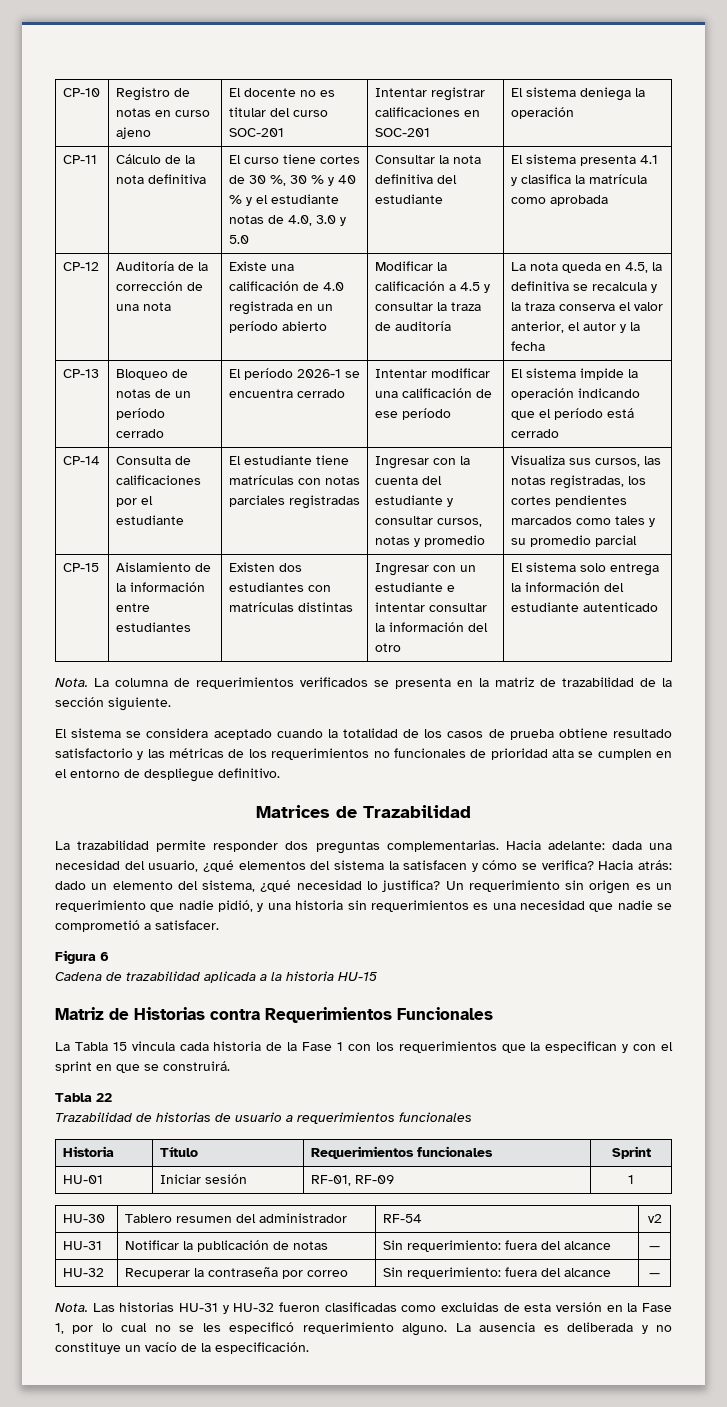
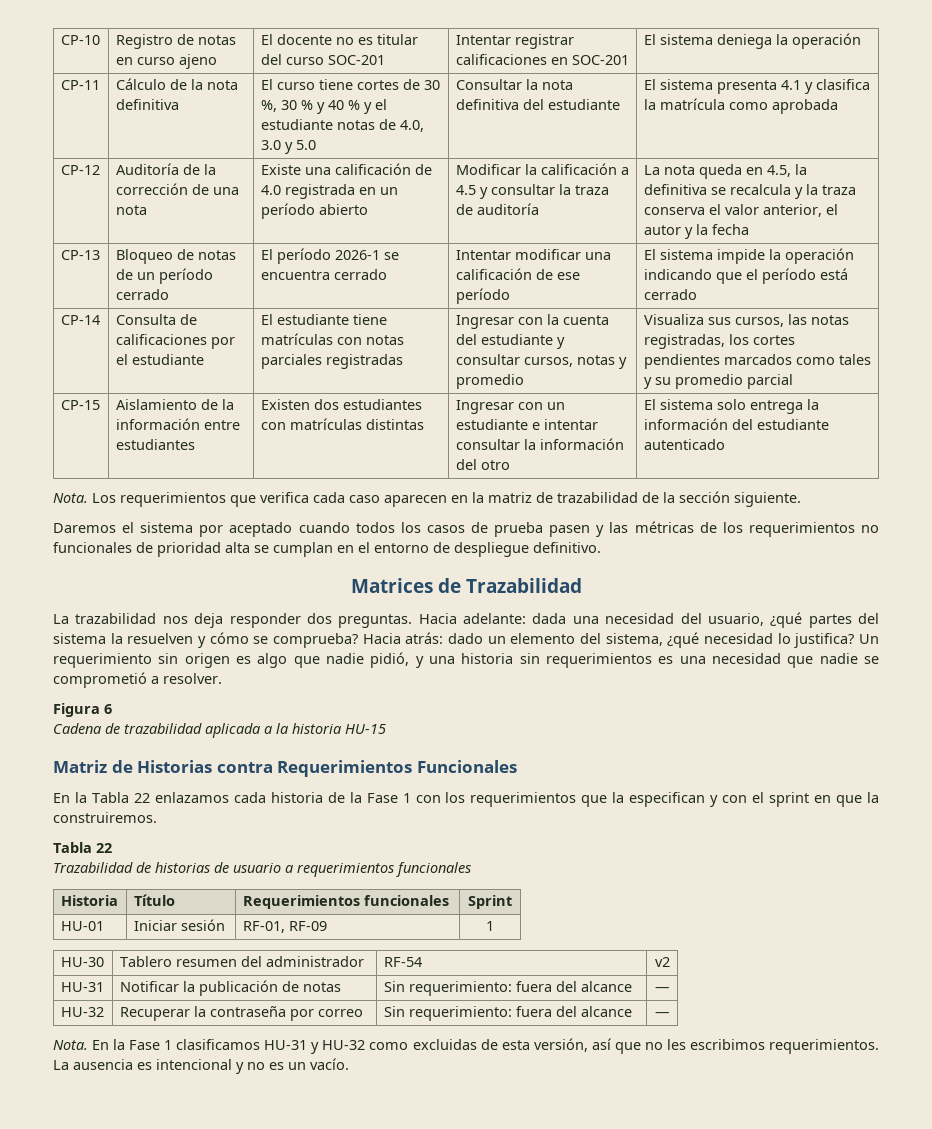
[94,677,451,689] La columna de requerimientos verificados se presenta -> [92,492,447,507] Los requerimientos que verifica cada caso aparecen
[55,728,420,740] El sistema se considera aceptado cuando la totalidad de -> [53,522,395,537] Daremos el sistema por aceptado cuando todos
[558,728,673,738] [55,748,133,758] obtiene resultado satisfactorio -> [549,525,591,537] pasen
[597,749,652,760] cumplen -> [273,542,333,557] cumplan
[156,840,499,854] permite responder dos preguntas complementarias. -> [162,613,413,628] nos deja responder dos preguntas.
[238,861,306,870] elementos -> [808,614,852,628] partes
[403,860,468,870] satisfacen -> [127,633,194,644] resuelven
[541,860,594,870] verifica? -> [272,633,358,648] comprueba?
[656,883,673,890] [55,900,146,912] un requerimiento -> [257,653,288,668] algo
[155,920,219,930] satisfacer. -> [163,673,222,684] resolver.
[55,1041,175,1051] La Tabla 15 vincula -> [53,792,229,803] En la Tabla 22 enlazamos
[144,1061,230,1071] se construirá. -> [866,792,879,803] [53,812,157,823] la construiremos.
[92,1302,175,1312] Las historias -> [92,1039,261,1050] En la Fase 1 clasificamos
[279,1302,397,1312] fueron clasificadas -> (366, 1045) none
[556,1302,672,1312] [55,1322,448,1336] versión en la Fase 1, por lo cual no se les especificó requerimiento alguno. -> [533,1038,879,1054] versión, así que no les escribimos requerimientos.
[567,1322,634,1332] deliberada -> [156,1059,232,1070] intencional
[55,1342,309,1354] constituye un vacío de la especificación. -> [269,1058,349,1070] es un vacío.

